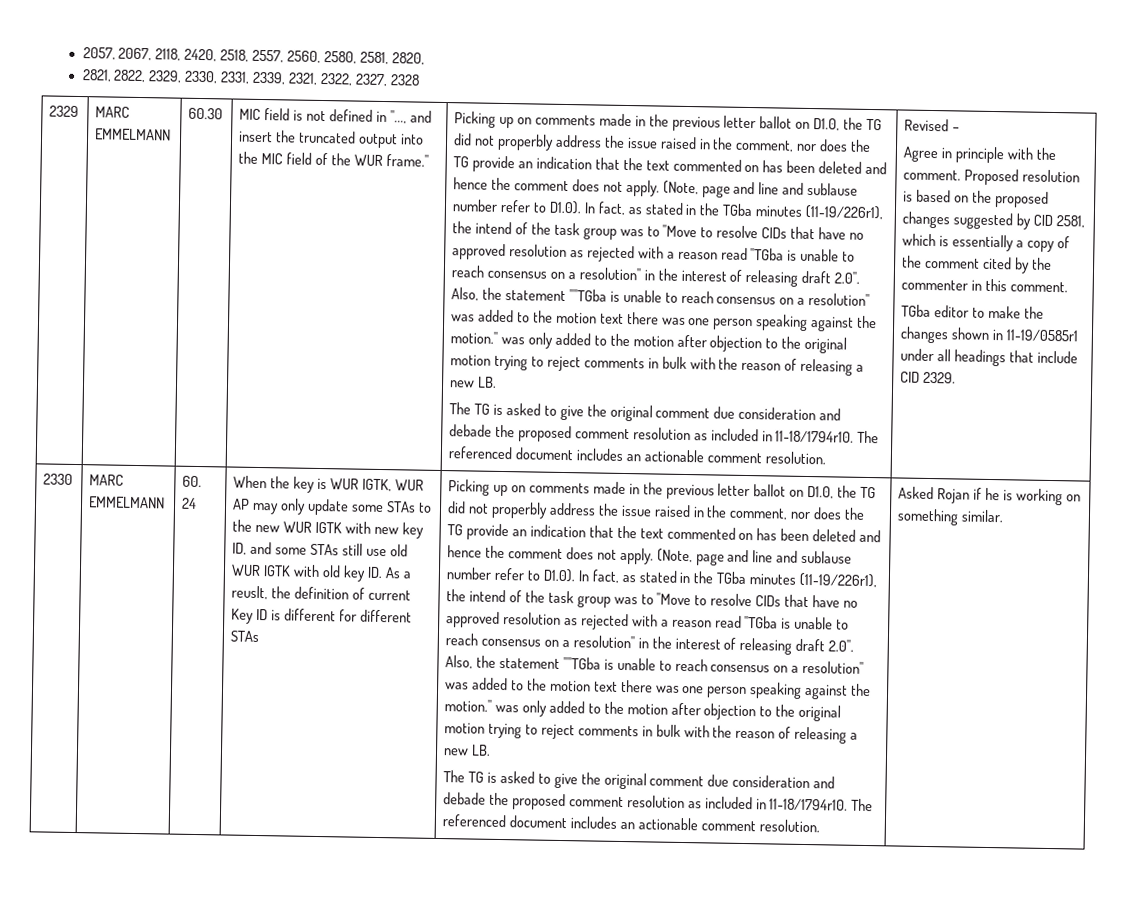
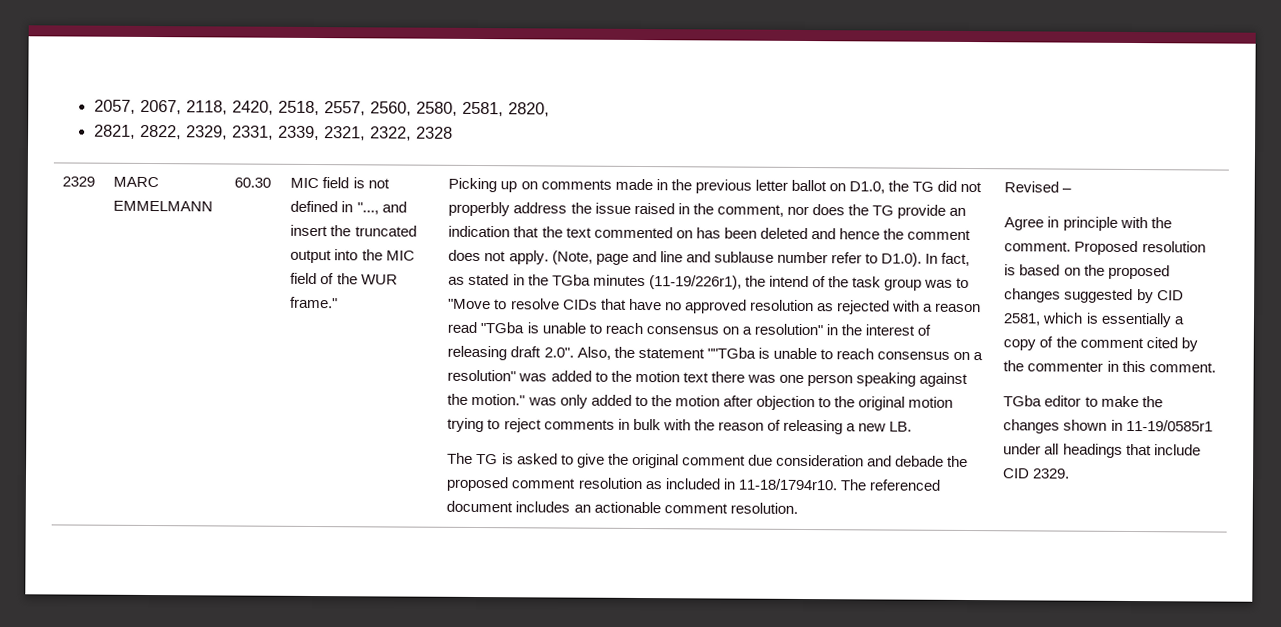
[184,70,219,84] 2330, -> (228, 132) none
[354,73,388,87] 2327, -> (412, 133) none
[43,473,74,485] [89,474,125,486] [88,496,166,509] [182,475,203,488] [181,497,198,509] [233,475,424,493] [232,498,432,516] [232,519,424,539] [232,541,408,557] [231,564,411,582] [231,585,411,601] [231,608,412,624] [230,630,260,643] [448,479,877,500] [447,501,866,520] [447,523,882,543] [447,545,853,566] [446,567,878,588] [446,589,858,608] [446,611,850,631] [445,633,855,655] [445,655,865,674] [445,677,872,700] [444,699,842,722] [444,722,859,744] [443,744,492,756] [443,770,836,790] [443,792,874,812] [442,814,820,833] [898,486,1081,506] [897,508,1005,526] // 2330 | MARC EMMELMANN | 60. 24 | When the key is WUR IGTK, WUR AP may only update some STAs to the new WUR IGTK with new key ID, and some STAs still use old WUR IGTK with old key ID. As a reuslt, the definition of current Key ID is different for different STAs | Picking up on comments made in the previous letter ballot on D1.0, the TG did not properbly address the issue raised in the comment, nor does the TG provide an indication that the text commented on has been deleted and hence the comment does not apply. (Note, page and line and sublause number refer to D1.0). In fact, as stated in the TGba minutes (11-19/226r1), the intend of the task group was to "Move to resolve CIDs that have no approved resolution as rejected with a reason read "TGba is unable to reach consensus on a resolution" in the interest of releasing draft 2.0". Also, the statement ""TGba is unable to reach consensus on a resolution" was added to the motion text there was one person speaking against the motion." was only added to the motion after objection to the original motion trying to reject comments in bulk with the reason of releasing a new LB. // The TG is asked to give the original comment due consideration and debade the proposed comment resolution as included in 11-18/1794r10. The referenced document includes an actionable comment resolution. | Asked Rojan if he is working on something similar. -> (1071, 473) none

